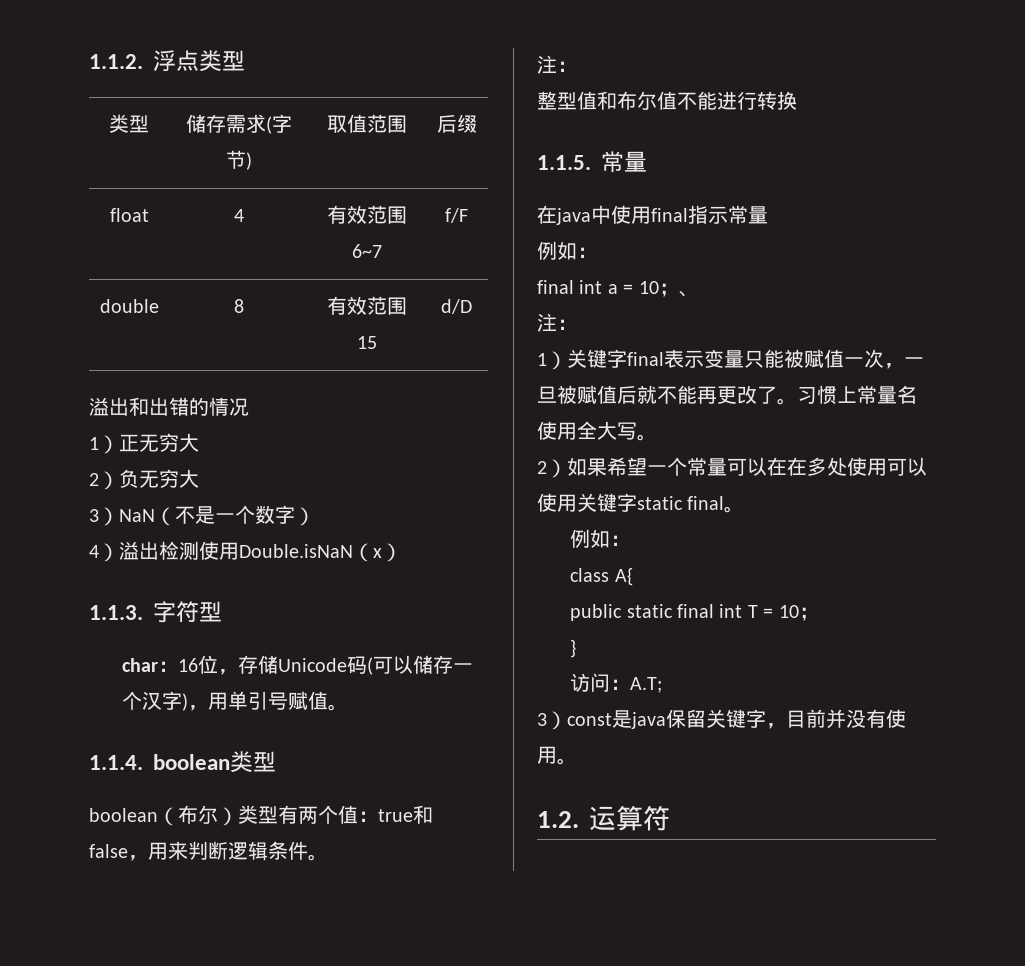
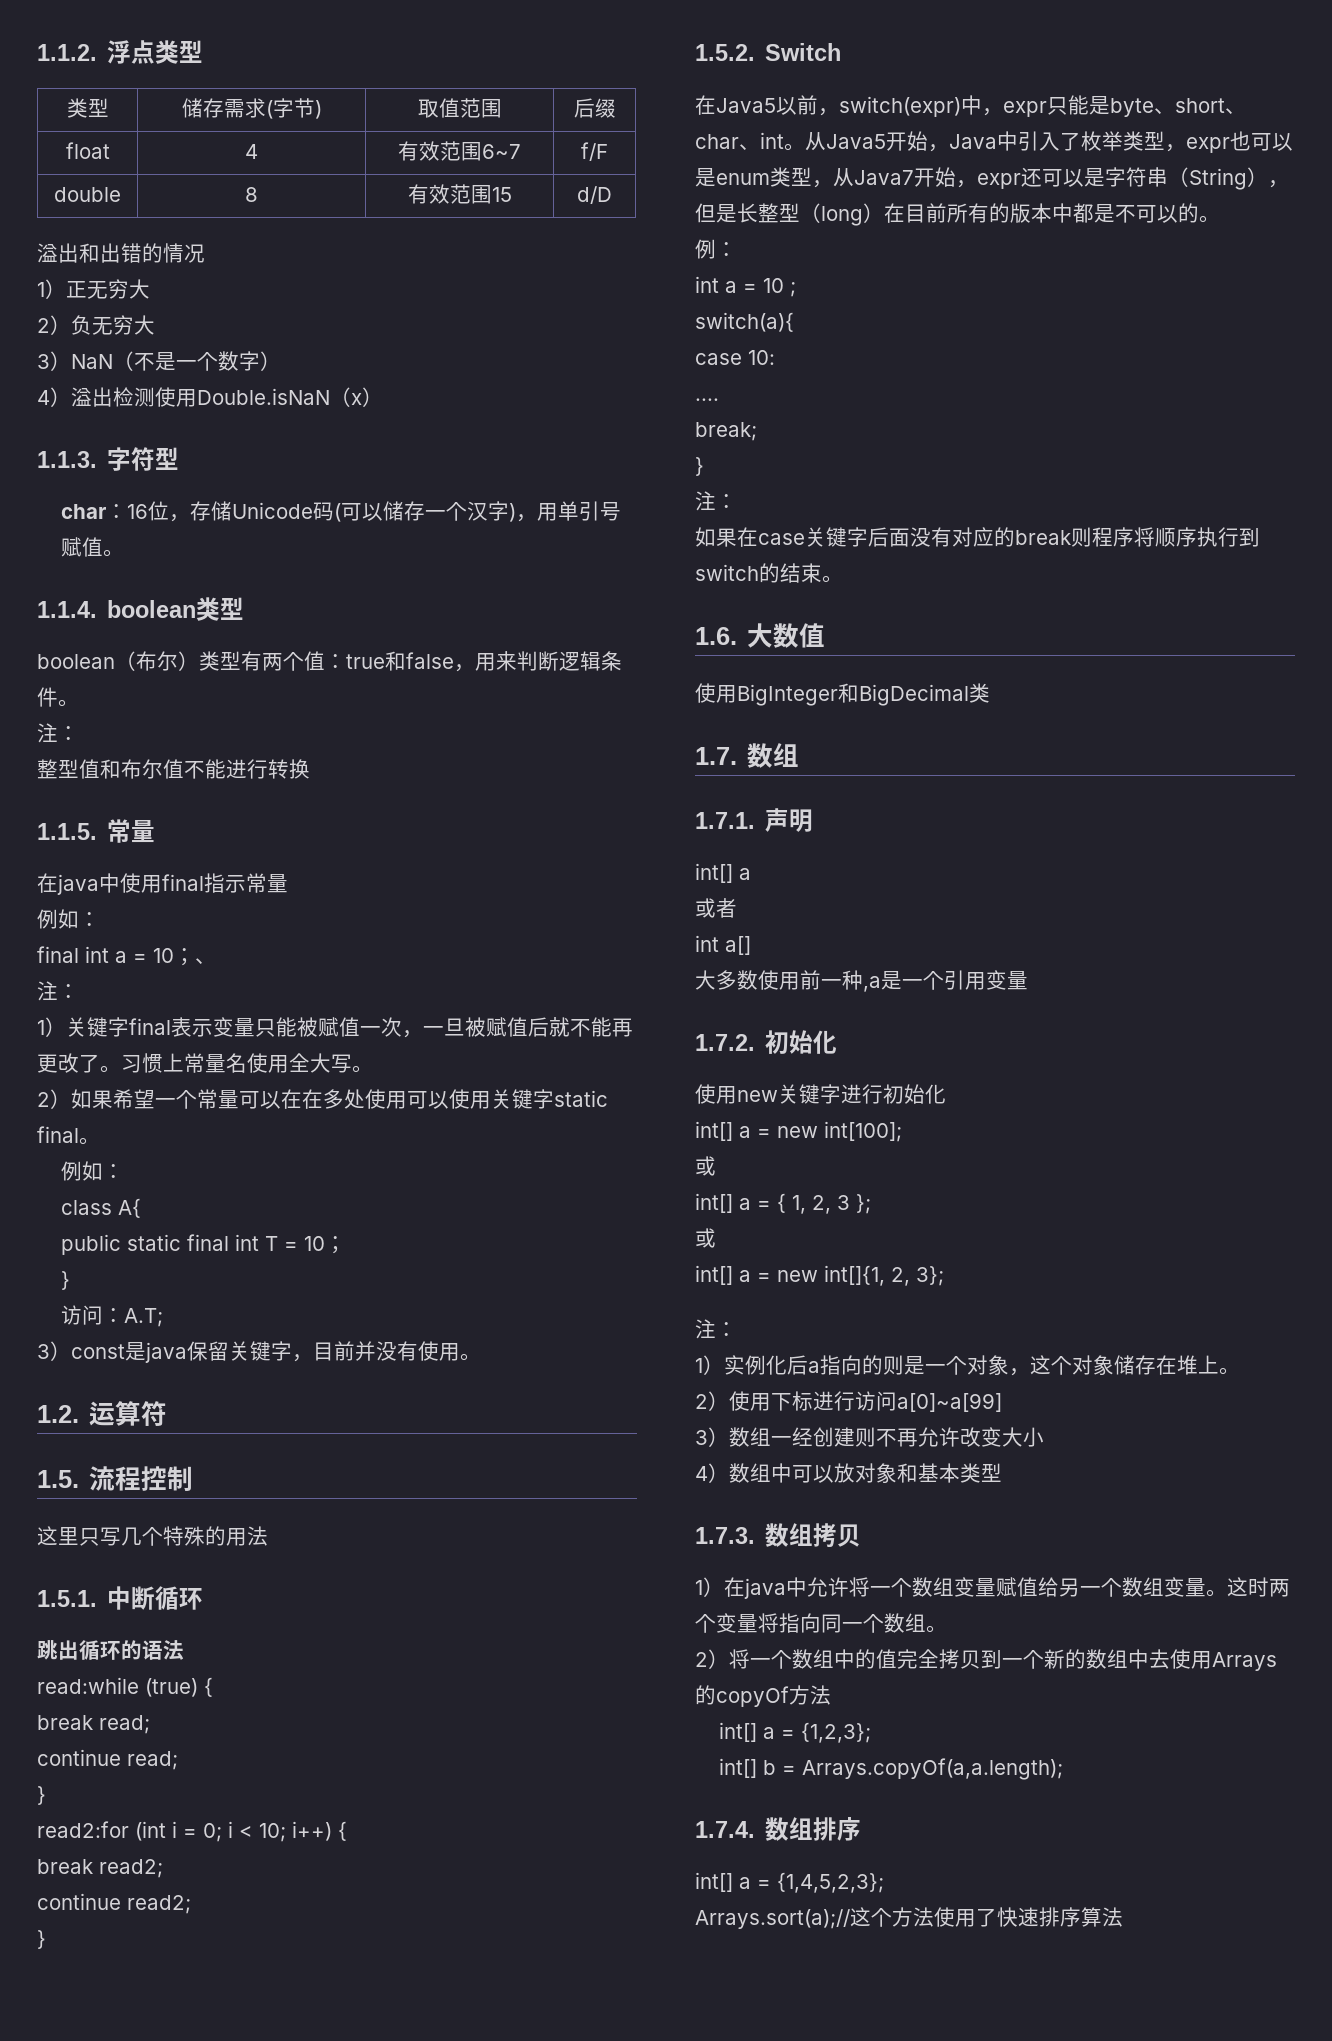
(670, 818) none -> [37,1466,194,1491] [37,1526,268,1546] [37,1586,204,1610] [37,1640,184,1660] [37,1677,213,1697] [37,1715,150,1734] [37,1749,178,1770] [37,1786,46,1805] [37,1821,347,1842] [37,1859,163,1878] [37,1893,191,1914] [37,1930,46,1949] [695,43,842,61] [695,95,1246,117] [695,131,1293,153] [695,167,1289,190] [695,203,1220,226] [695,239,737,259] [695,276,796,297] [695,312,794,332] [695,350,775,365] [695,398,719,401] [695,422,757,441] [695,457,704,476] [695,491,737,511] [695,527,1260,547] [695,563,843,583] [695,623,826,648] [695,683,990,706] [695,743,800,768] [695,808,814,832] [695,863,751,883] [695,898,737,918] [695,935,751,955] [695,970,1028,992] [695,1030,838,1054] [695,1084,946,1104] [695,1121,902,1142] [695,1156,716,1176] [695,1193,871,1214] [695,1228,716,1248] [695,1265,944,1286] [695,1319,737,1339] [695,1355,1240,1376] [695,1391,1002,1412] [695,1427,1044,1447] [695,1463,1002,1483] [695,1523,862,1548] [695,1577,1290,1599] [695,1613,947,1633] [695,1649,1277,1671] [695,1685,831,1707] [718,1722,871,1743] [718,1758,1063,1780] [695,1817,862,1841] [695,1872,884,1893] [695,1907,1123,1929] // 1.5.流程控制 // 这里只写几个特殊的用法 // 1.5.1.中断循环 // 跳出循环的语法 // read:while (true) { // break read; // continue read; // } // read2:for (int i = 0; i < 10; i++) { // break read2; // continue read2; // } // 1.5.2. Switch // 在Java5以前，switch(expr)中，expr只能是byte、short、char、int。从Java5开始，Java中引入了枚举类型，expr也可以是enum类型，从Java7开始，expr还可以是字符串（String），但是长整型（long）在目前所有的版本中都是不可以的。 // 例： // int a = 10 ; // switch(a){ // case 10: // .... // break; // } // 注： // 如果在case关键字后面没有对应的break则程序将顺序执行到switch的结束。 // 1.6.大数值 // 使用BigInteger和BigDecimal类 // 1.7.数组 // 1.7.1.声明 // int[] a // 或者 // int a[] // 大多数使用前一种,a是一个引用变量 // 1.7.2.初始化 // 使用new关键字进行初始化 // int[] a = new int[100]; // 或 // int[] a = { 1, 2, 3 }; // 或 // int[] a = new int[]{1, 2, 3}; // 注： // 1）实例化后a指向的则是一个对象，这个对象储存在堆上。 // 2）使用下标进行访问a[0]~a[99] // 3）数组一经创建则不再允许改变大小 // 4）数组中可以放对象和基本类型 // 1.7.3.数组拷贝 // 1）在java中允许将一个数组变量赋值给另一个数组变量。这时两个变量将指向同一个数组。 // 2）将一个数组中的值完全拷贝到一个新的数组中去使用Arrays的copyOf方法 // int[] a = {1,2,3}; // int[] b = Arrays.copyOf(a,a.length); // 1.7.4.数组排序 // int[] a = {1,4,5,2,3}; // Arrays.sort(a);//这个方法使用了快速排序算法

